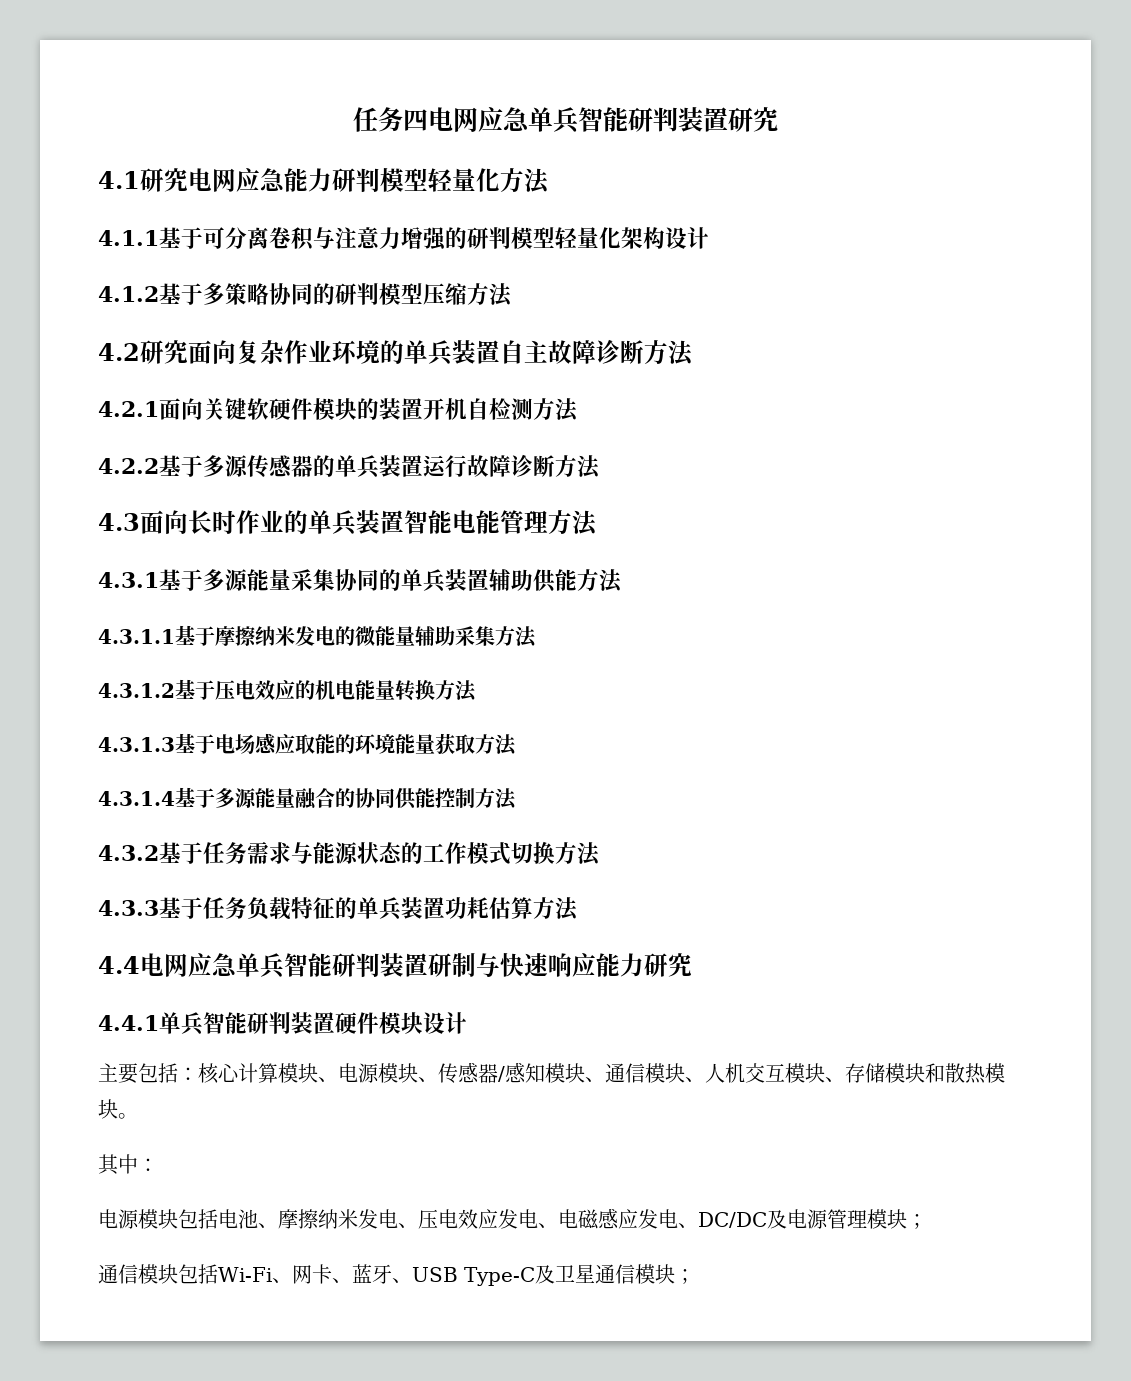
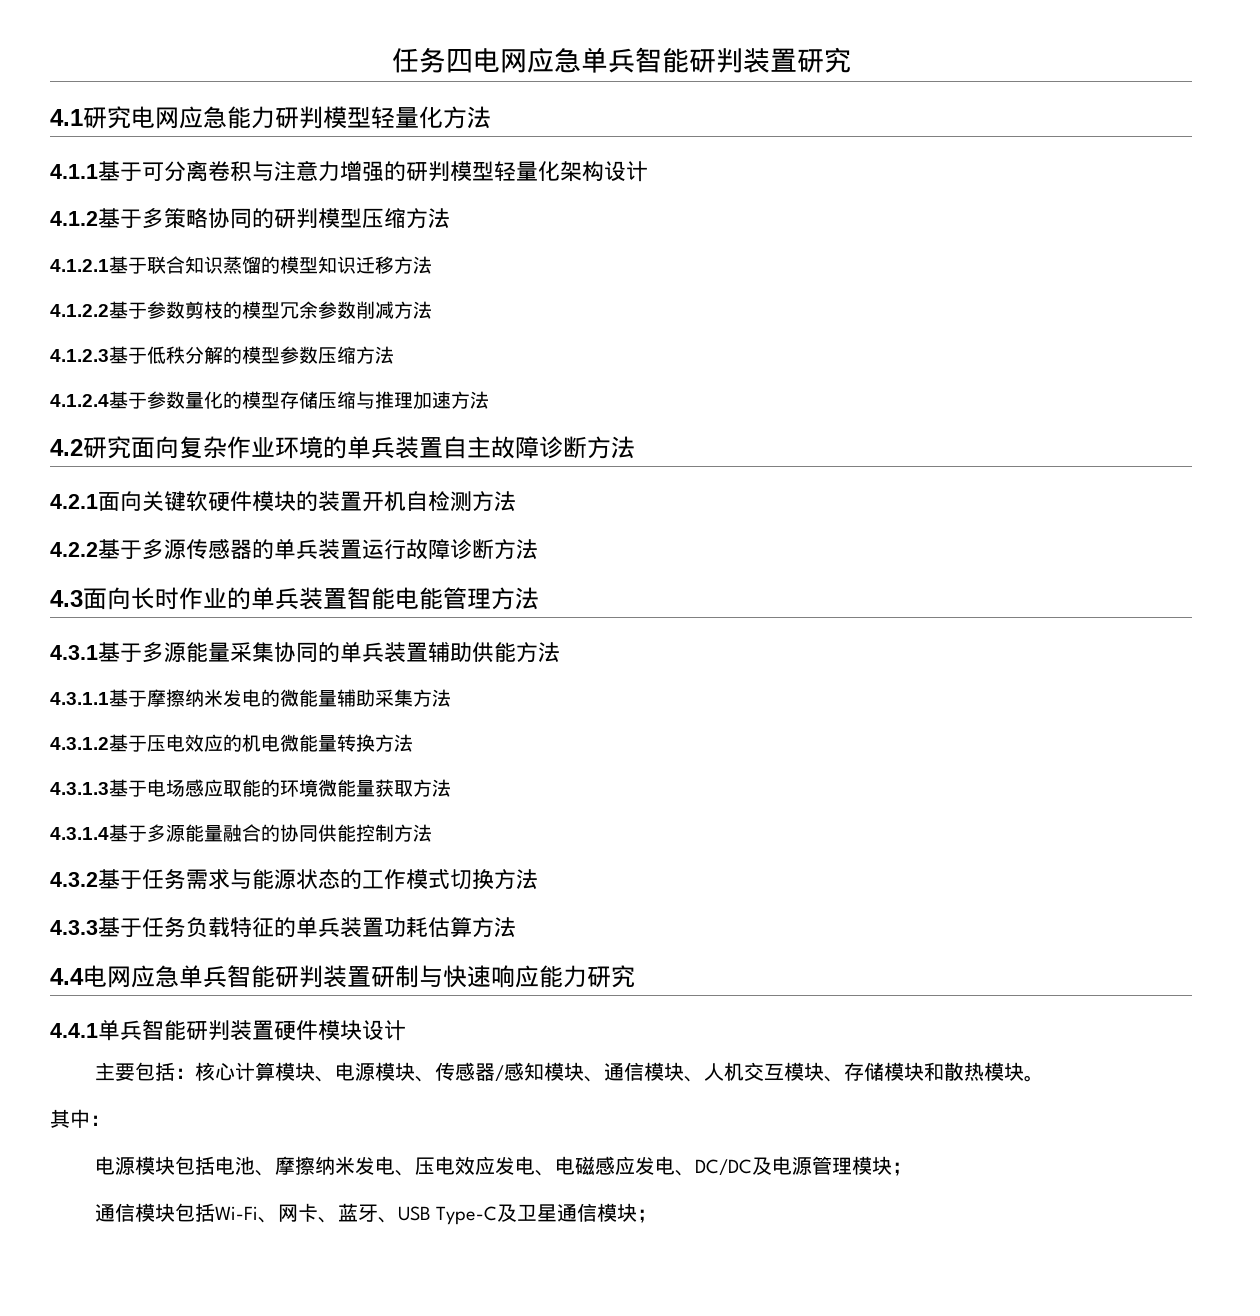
(513, 295) none -> [50,256,432,274] [50,301,432,319] [50,346,394,364] [50,391,489,409] // 4.1.2.1基于联合知识蒸馏的模型知识迁移方法 // 4.1.2.2基于参数剪枝的模型冗余参数削减方法 // 4.1.2.3基于低秩分解的模型参数压缩方法 // 4.1.2.4基于参数量化的模型存储压缩与推理加速方法
(355, 690) none -> [280,734,299,752] 微
(395, 744) none -> [318,779,337,797] 微

